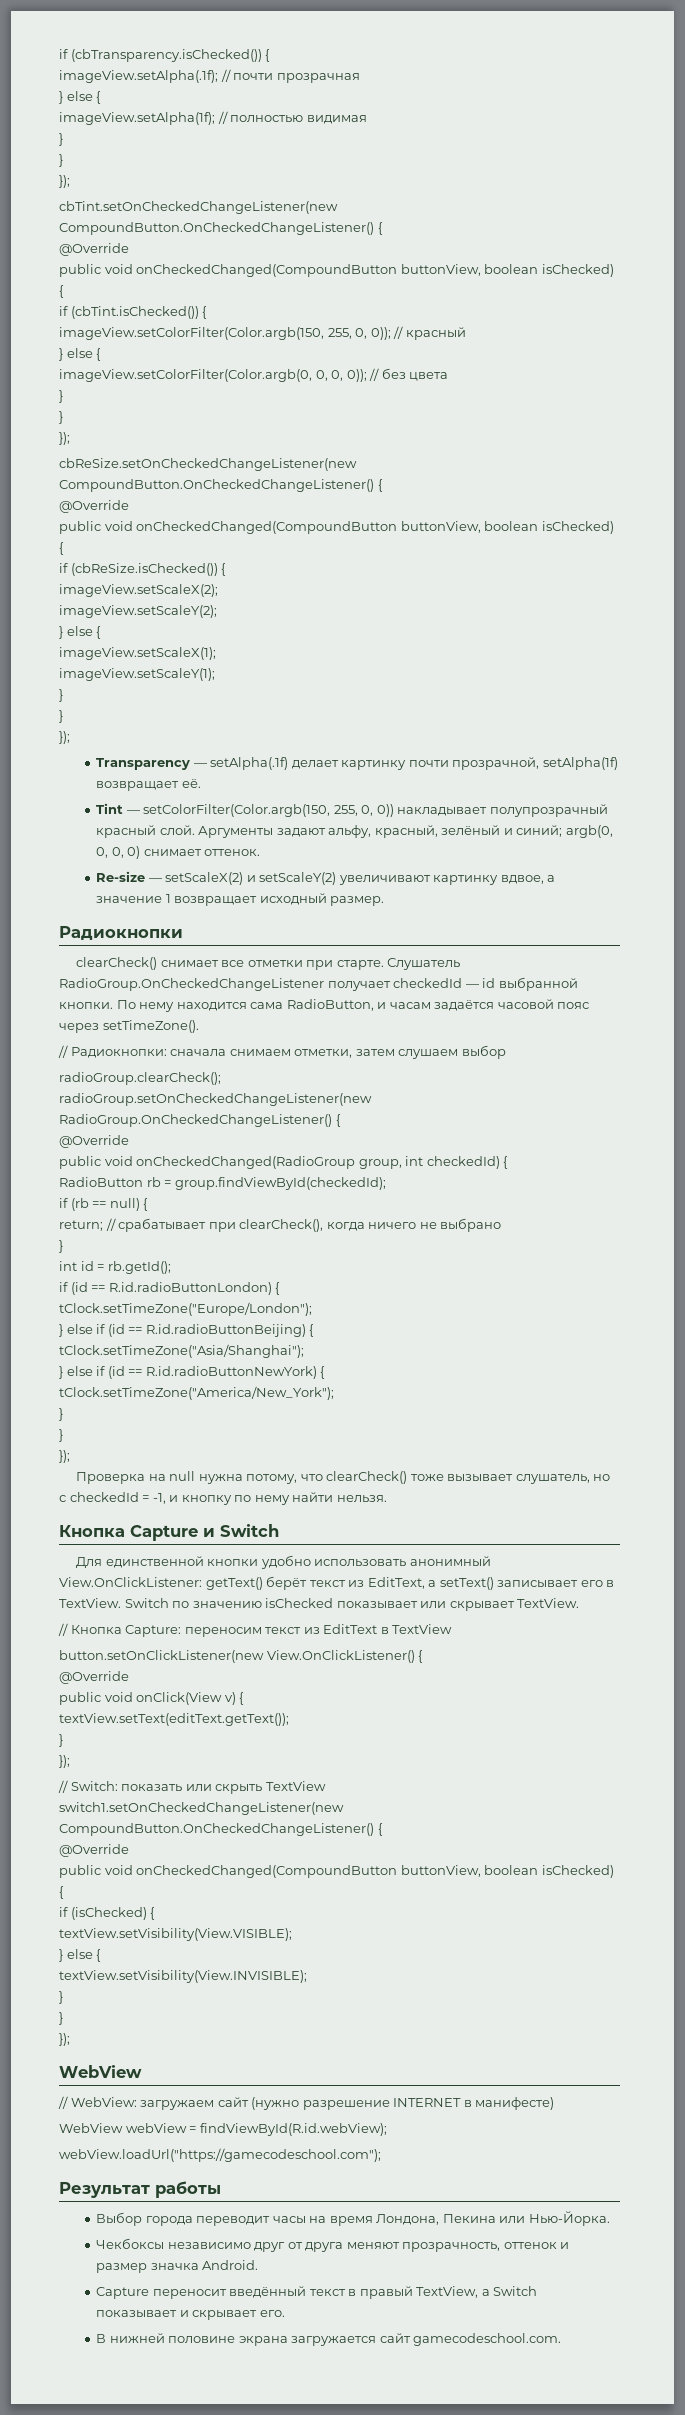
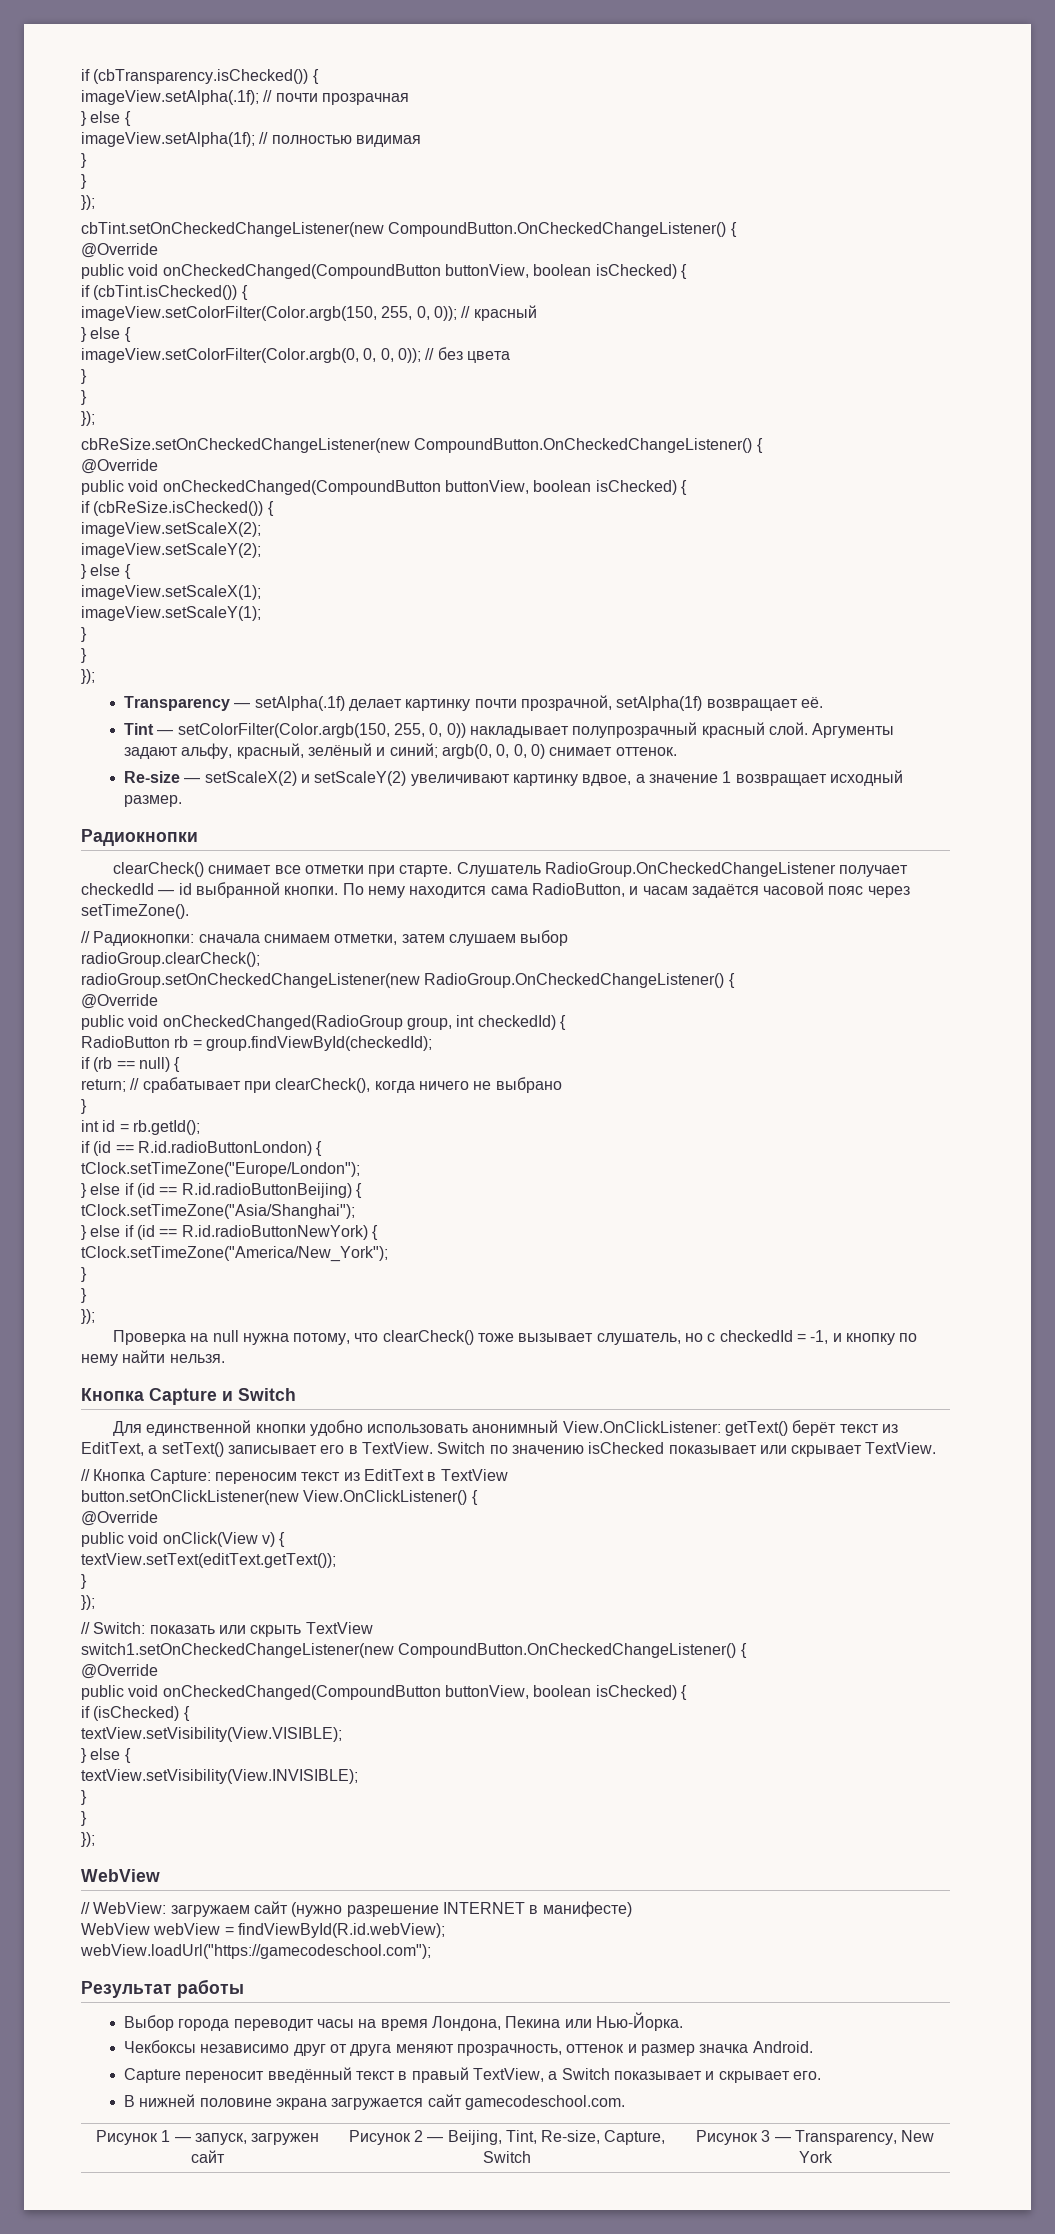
(562, 2339) none -> [95,2130,320,2145] [191,2150,225,2163] [348,2130,666,2145] [483,2151,531,2163] [695,2130,935,2145] [798,2151,833,2163] // Рисунок 1 — запуск, загружен сайт | Рисунок 2 — Beijing, Tint, Re-size, Capture, Switch | Рисунок 3 — Transparency, New York

